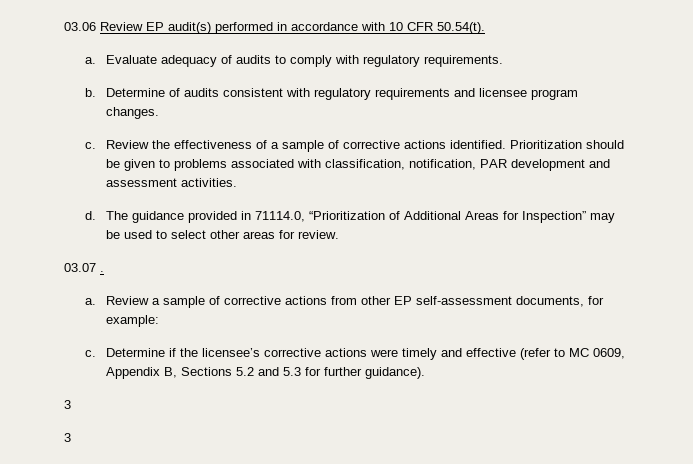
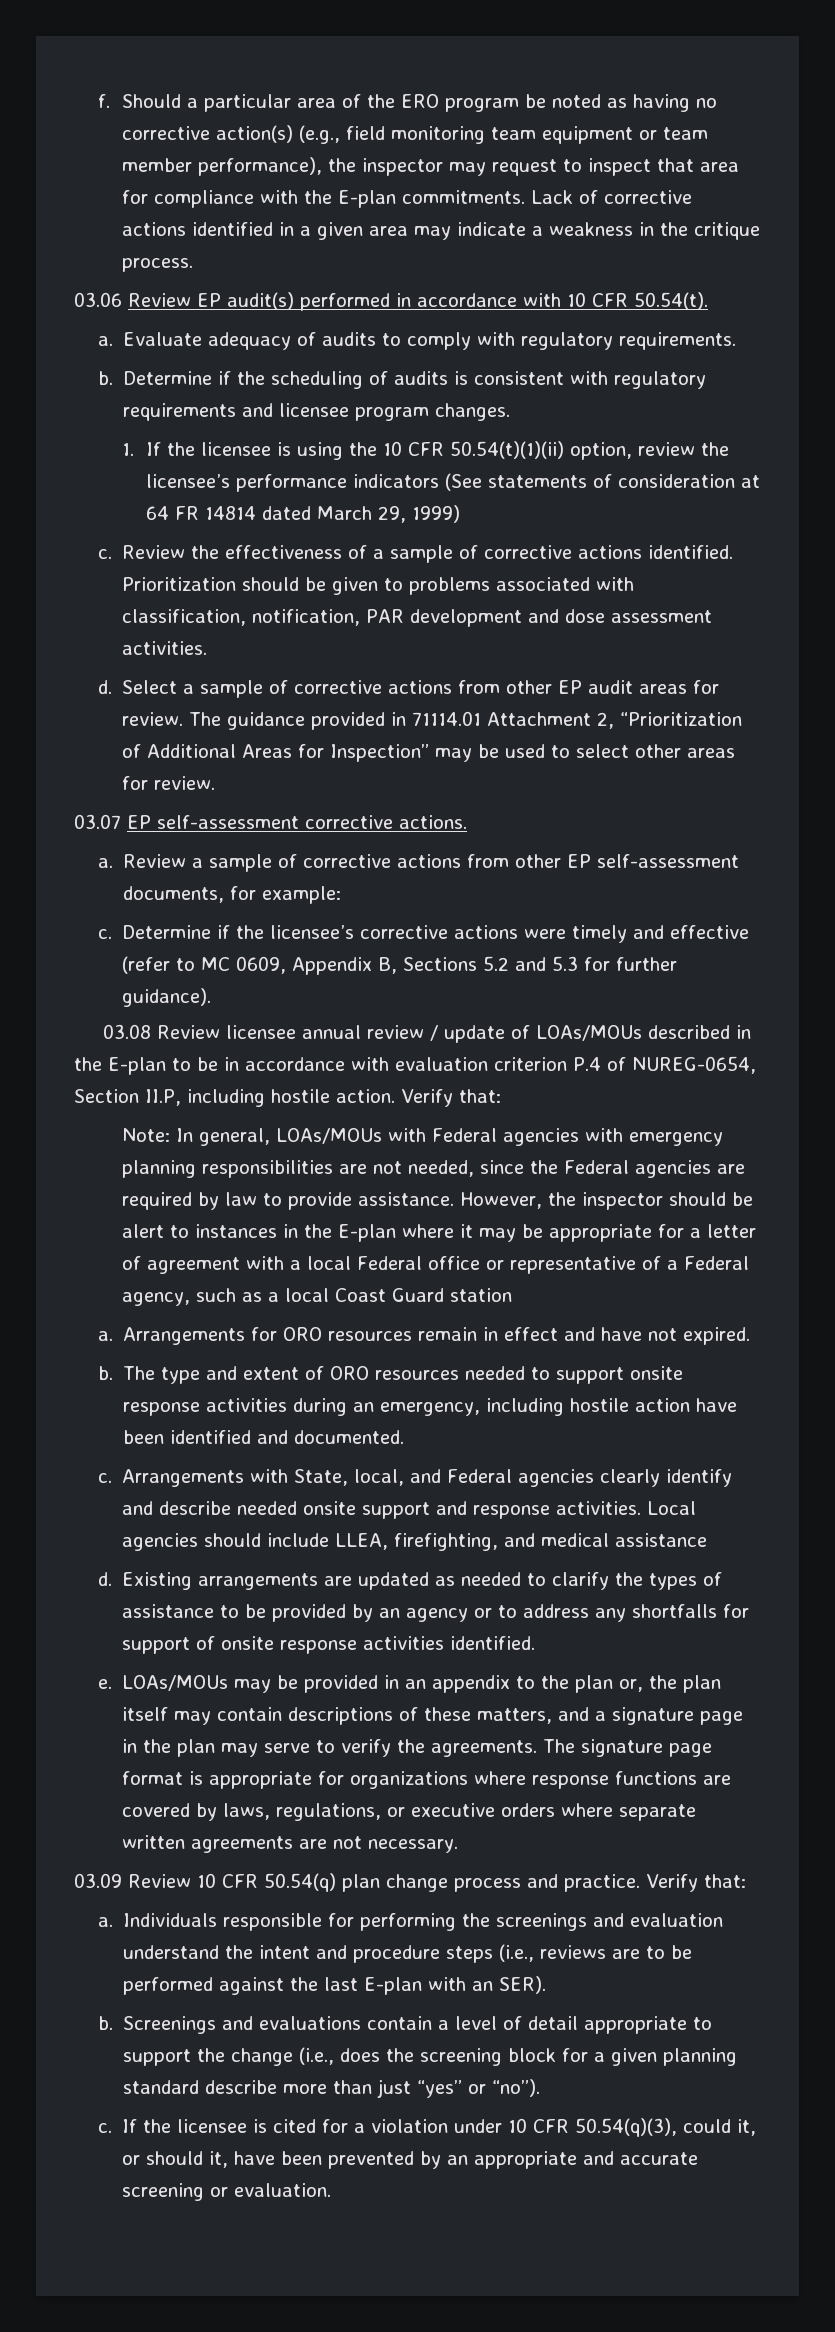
(64, 26) none -> [98,94,718,112] [122,125,709,144] [122,157,740,176] [122,190,693,208] [122,222,761,240] [122,258,194,272] f. Should a particular area of the ERO program be noted as having no corrective action(s) (e.g., field monitoring team equipment or team member performance), the inspector may request to inspect that area for compliance with the E-plan commitments. Lack of corrective actions identified in a given area may indicate a weakness in the critique process. //
[168,88,219,97] of audits -> [218,371,469,389] if the scheduling of audits is
(159, 113) none -> [122,441,730,460] [146,473,761,492] [146,505,461,523] // 1. If the licensee is using the 10 CFR 50.54(t)(1)(ii) option, review the licensee’s performance indicators (See statements of consideration at 64 FR 14814 dated March 29, 1999)
(610, 163) none -> [565,609,606,623] dose
(96, 215) none -> [122,680,720,698] [122,712,184,726] Select a sample of corrective actions from other EP audit areas for review.
[254,211,305,222] 71114.0, -> [412,711,615,729] 71114.01 Attachment 2,
[100,271,104,272] . -> [127,815,467,829] EP self-assessment corrective actions.
[64,400,71,409] [64,433,71,442] 3 // 3 -> [103,1024,752,1043] [74,1056,756,1075] [74,1089,501,1107] [122,1128,724,1146] [122,1160,746,1178] [122,1192,754,1210] [122,1224,757,1242] [122,1256,750,1274] [122,1288,513,1306] [98,1327,751,1345] [98,1366,684,1384] [123,1398,738,1416] [123,1430,405,1444] [98,1469,733,1487] [122,1501,697,1519] [122,1533,708,1551] [98,1572,723,1590] [122,1604,750,1622] [122,1636,536,1654] [98,1675,722,1693] [122,1707,744,1725] [122,1739,713,1757] [122,1771,732,1789] [122,1803,697,1821] [122,1835,459,1853] [74,1873,746,1892] [98,1913,724,1931] [123,1944,693,1963] [123,1976,547,1995] [98,2016,713,2034] [123,2047,738,2066] [123,2079,541,2098] [98,2118,757,2137] [122,2151,699,2169] [122,2183,332,2201] 03.08 Review licensee annual review / update of LOAs/MOUs described in the E-plan to be in accordance with evaluation criterion P.4 of NUREG-0654, Section II.P, including hostile action. Verify that: // Note: In general, LOAs/MOUs with Federal agencies with emergency planning responsibilities are not needed, since the Federal agencies are required by law to provide assistance. However, the inspector should be alert to instances in the E-plan where it may be appropriate for a letter of agreement with a local Federal office or representative of a Federal agency, such as a local Coast Guard station // a. Arrangements for ORO resources remain in effect and have not expired. // b. The type and extent of ORO resources needed to support onsite response activities during an emergency, including hostile action have been identified and documented. // c. Arrangements with State, local, and Federal agencies clearly identify and describe needed onsite support and response activities. Local agencies should include LLEA, firefighting, and medical assistance // d. Existing arrangements are updated as needed to clarify the types of assistance to be provided by an agency or to address any shortfalls for support of onsite response activities identified. // e. LOAs/MOUs may be provided in an appendix to the plan or, the plan itself may contain descriptions of these matters, and a signature page in the plan may serve to verify the agreements. The signature page format is appropriate for organizations where response functions are covered by laws, regulations, or executive orders where separate written agreements are not necessary. // 03.09 Review 10 CFR 50.54(q) plan change process and practice. Verify that: // a. Individuals responsible for performing the screenings and evaluation understand the intent and procedure steps (i.e., reviews are to be performed against the last E-plan with an SER). // b. Screenings and evaluations contain a level of detail appropriate to support the change (i.e., does the screening block for a given planning standard describe more than just “yes” or “no”). // c. If the licensee is cited for a violation under 10 CFR 50.54(q)(3), could it, or should it, have been prevented by an appropriate and accurate screening or evaluation.

